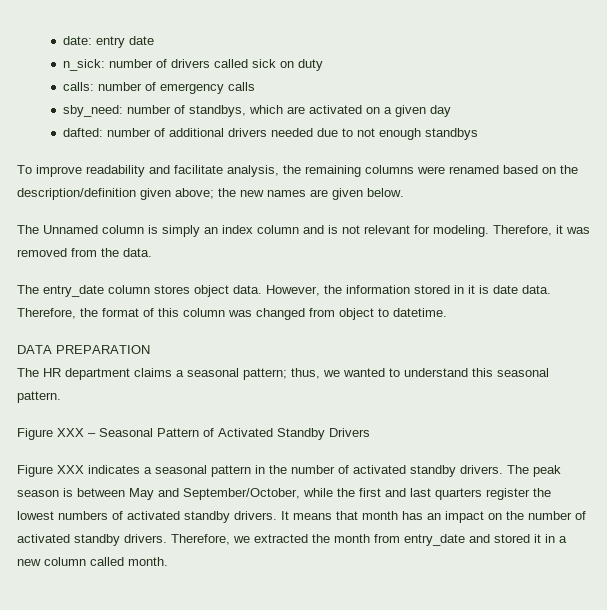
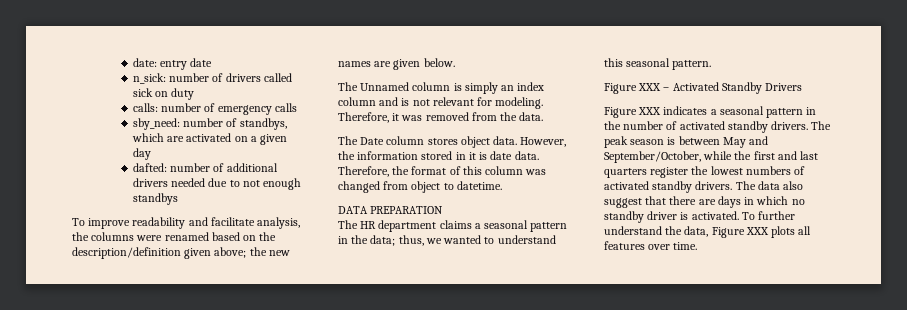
[305,165,361,177] remaining -> (89, 236) none
[43,285,104,297] entry_date -> [360,137,385,145] Date
[243,368,287,380] pattern; -> [530,222,568,232] [338,235,396,246] pattern in the data;
[99,428,214,437] Seasonal Pattern of -> (670, 89) none
[281,511,586,523] [17,534,567,546] [17,557,168,566] It means that month has an impact on the number of activated standby drivers. Therefore, we extracted the month from entry_date and stored it in a new column called month. -> [735,181,804,190] [604,196,805,208] [604,211,796,223] [604,226,812,238] [604,241,698,250] The data also suggest that there are days in which no standby driver is activated. To further understand the data, Figure XXX plots all features over time.

